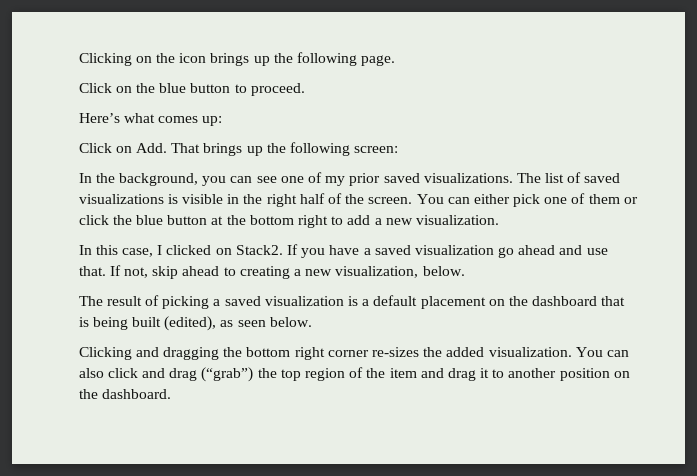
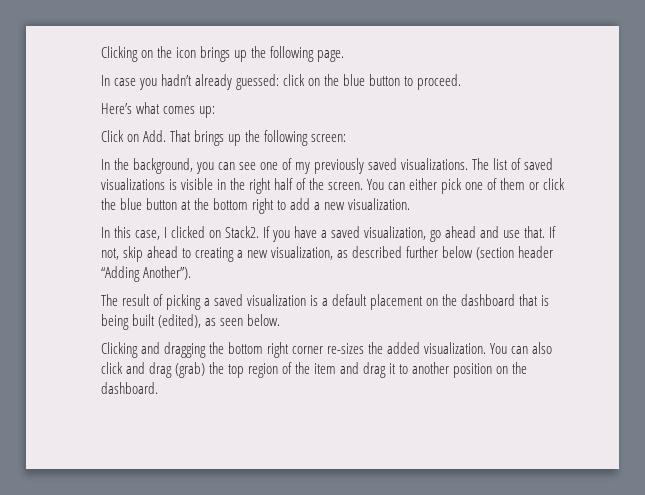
[78,83,112,93] Click -> [100,74,305,90] In case you hadn’t already guessed: click
[349,173,381,186] prior -> [314,158,365,174] previously
[414,245,494,255] visualization -> [364,226,427,240] visualization,
[422,266,465,276] below. -> [336,246,554,260] [100,266,191,282] as described further below (section header “Adding Another”).
[201,367,254,382] (“grab”) -> [174,362,205,378] (grab)

